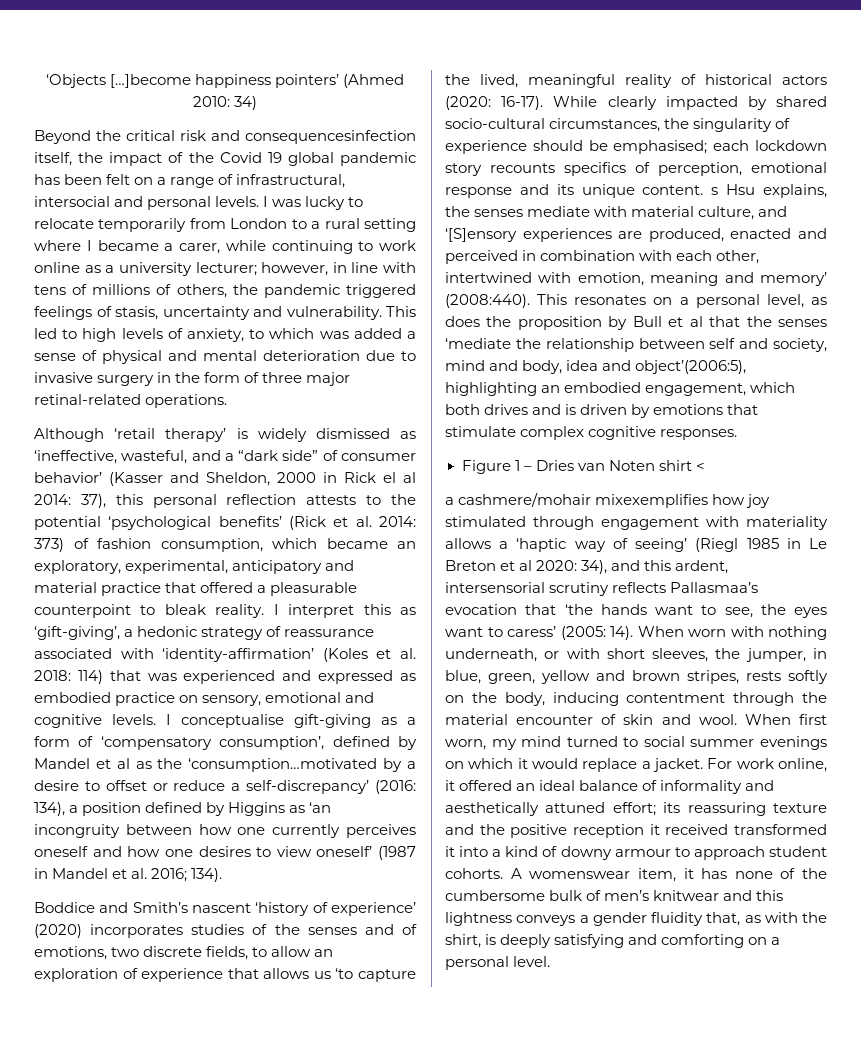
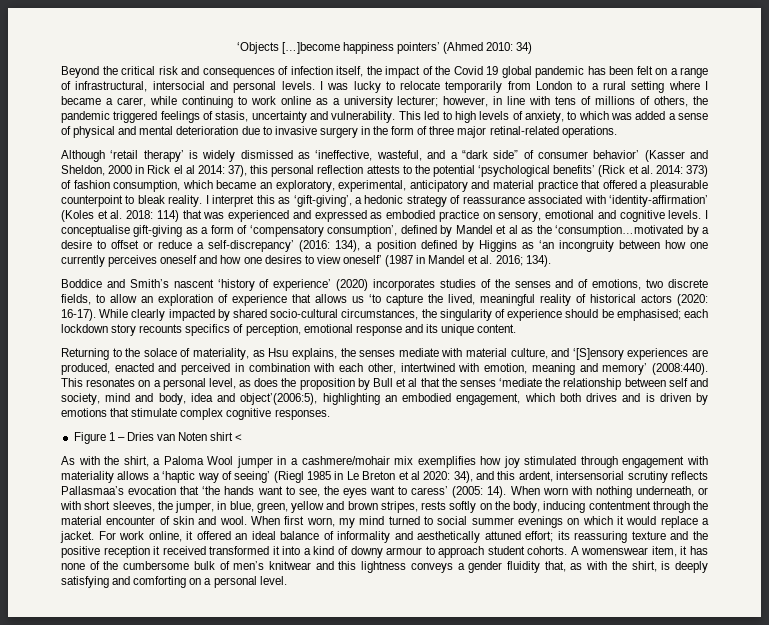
[245,130,416,144] consequencesinfection -> [202,66,333,78] consequences of infection
[711,187,719,195] s -> [61,348,265,360] // Returning to the solace of materiality, as
[445,492,709,508] a cashmere/mohair mixexemplifies -> [61,456,476,468] As with the shirt, a Paloma Wool jumper in a cashmere/mohair mix exemplifies

